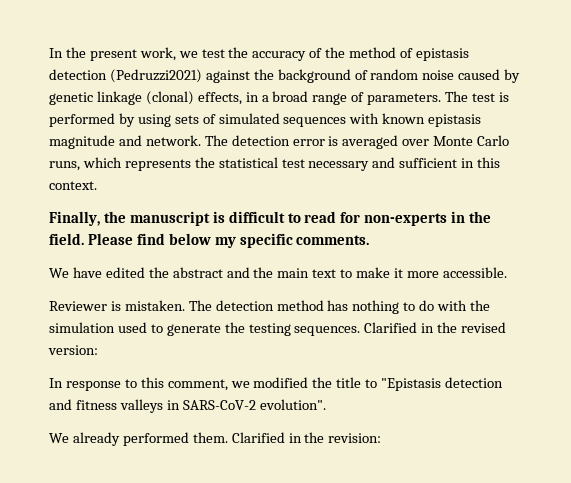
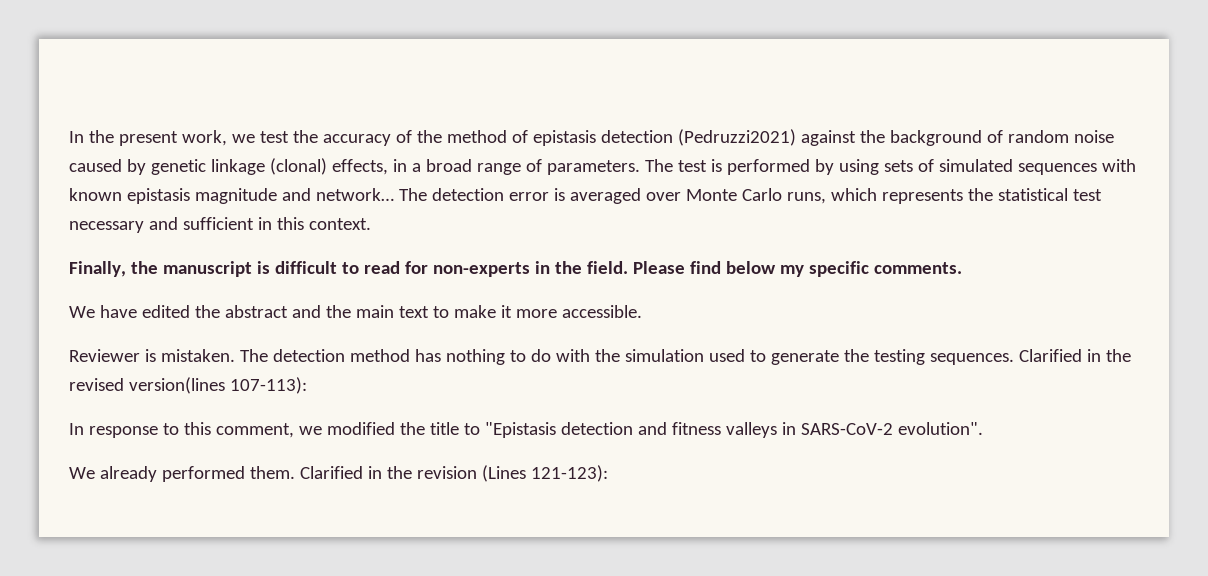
[145,135,201,146] network. -> [315,188,394,201] network…
[48,345,98,355] version: -> [128,377,307,394] version(lines 107-113):
[328,433,382,443] revision: -> [416,465,608,482] revision (Lines 121-123):

